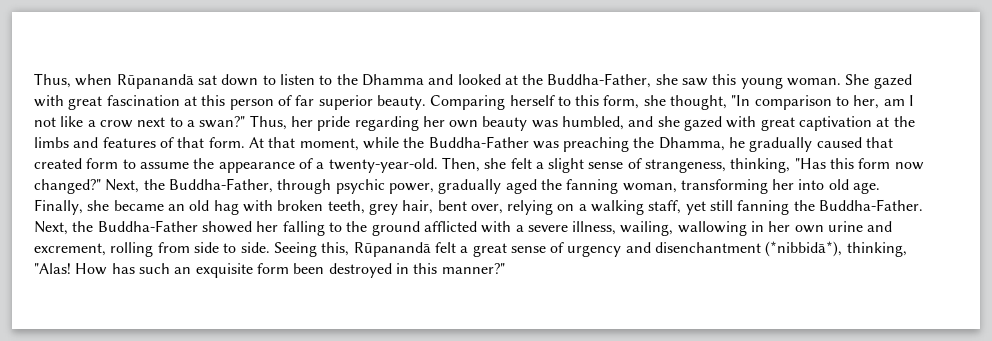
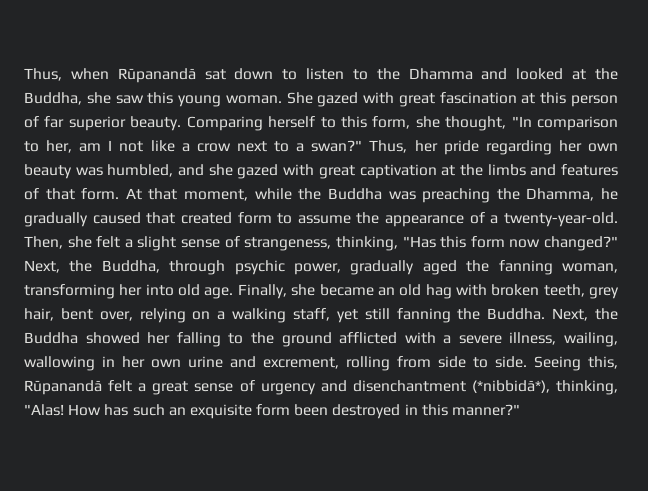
[547,73,652,88] Buddha-Father, -> [24,92,82,105] Buddha,
[428,136,529,148] Buddha-Father -> [327,188,382,200] Buddha
[168,178,273,193] Buddha-Father, -> [101,260,160,273] Buddha,
[819,199,924,211] [34,220,198,235] Buddha-Father. Next, the Buddha-Father -> [487,308,618,321] [24,332,78,344] Buddha. Next, the Buddha

